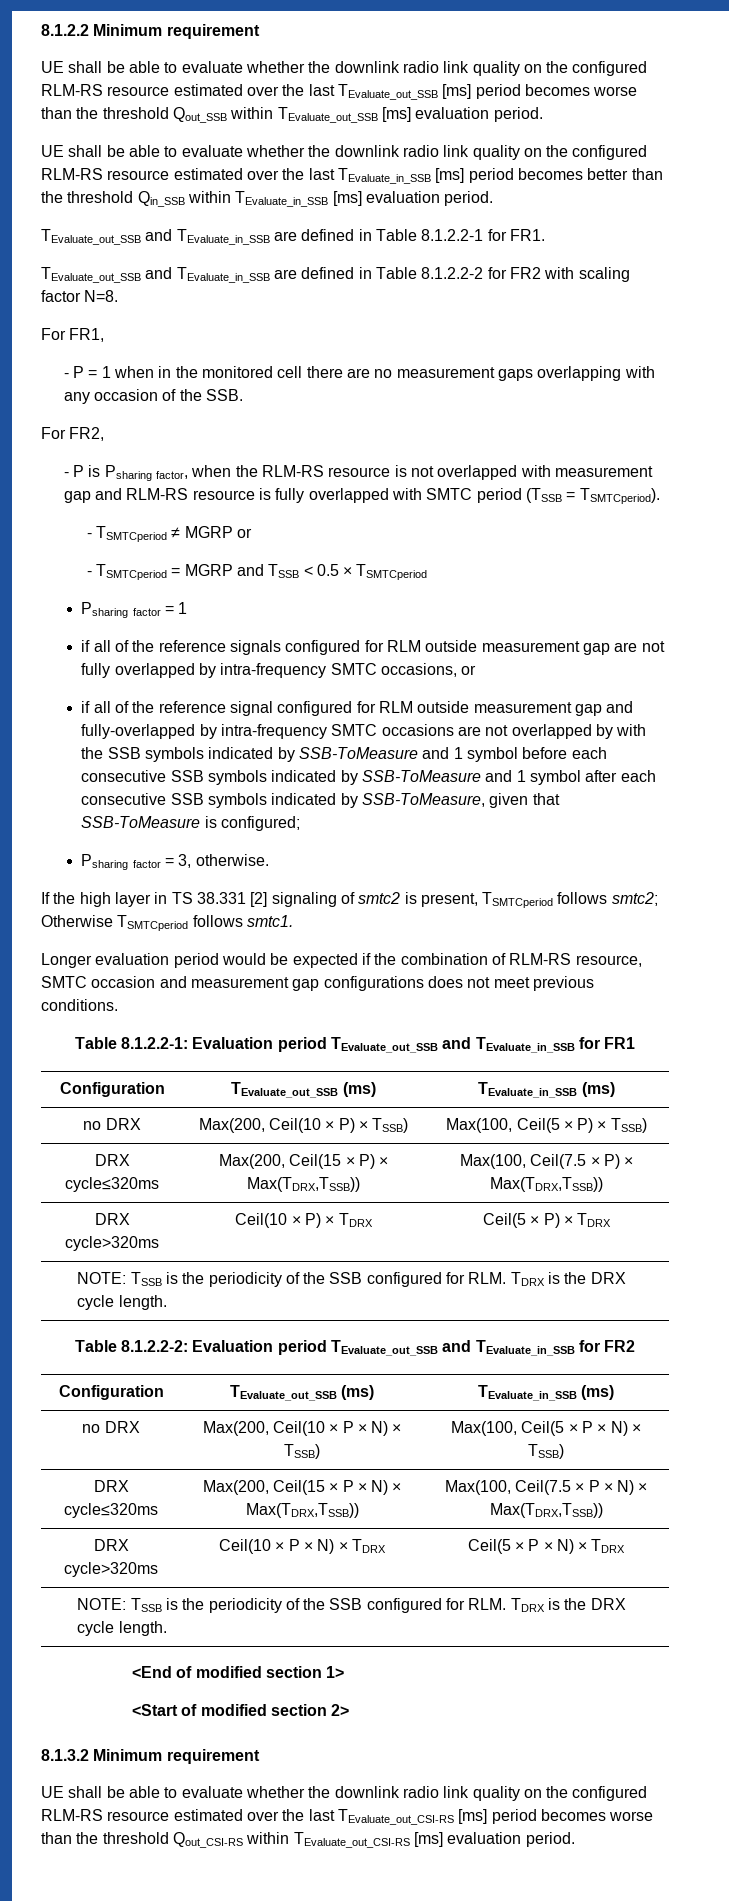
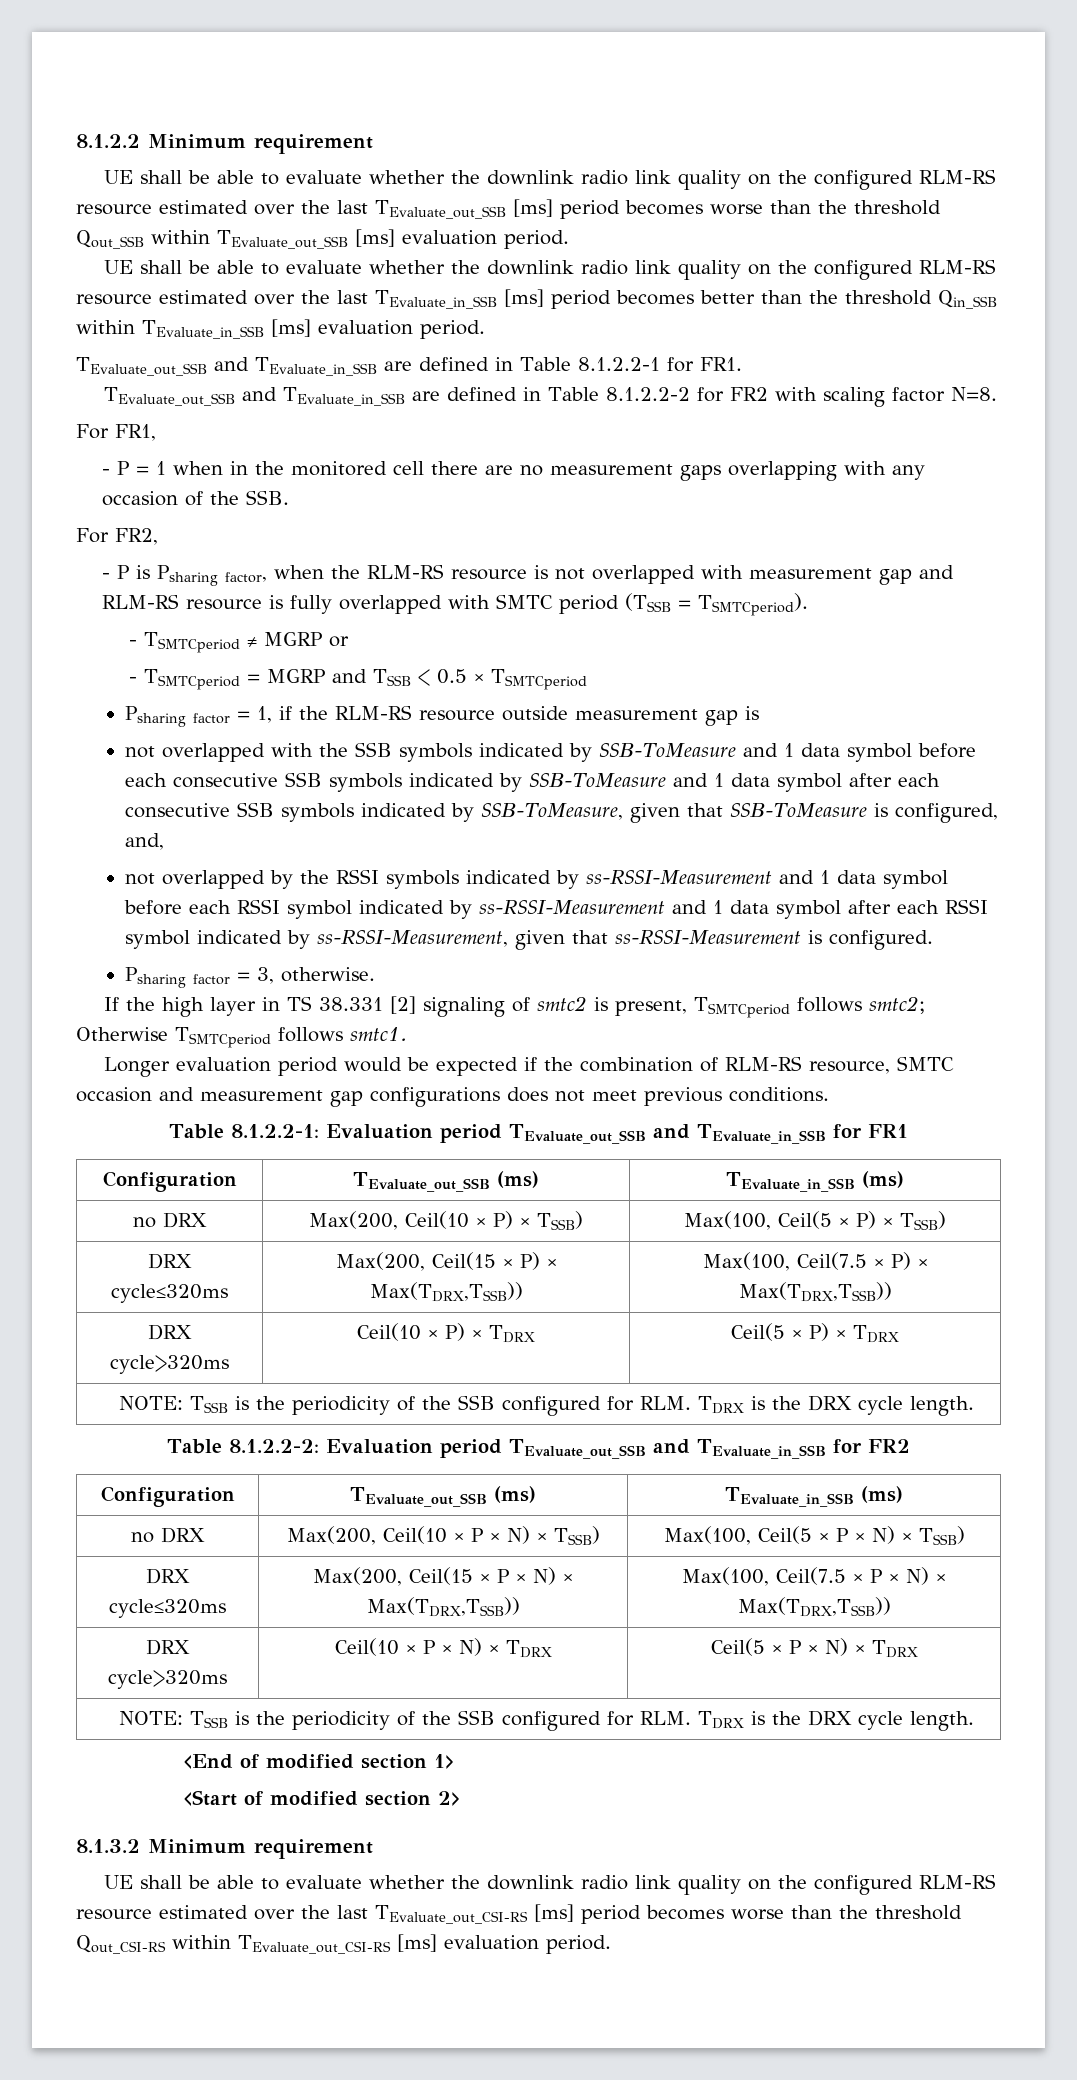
[178,602,188,614] [81,640,665,655] [81,663,477,678] [81,701,634,716] [81,724,613,739] 1 // if all of the reference signals configured for RLM outside measurement gap are not fully overlapped by intra-frequency SMTC occasions, or // if all of the reference signal configured for RLM outside measurement gap and fully-overlapped by intra-frequency SMTC occasions are not overlapped by -> [256,705,759,726] [124,743,265,762] 1, if the RLM-RS resource outside measurement gap is // not overlapped
(463, 753) none -> [800,743,840,757] data
(526, 776) none -> [730,773,770,787] data
[221,816,301,831] configured; -> [894,803,998,823] [124,833,164,850] [124,869,948,889] [123,899,988,919] [124,930,933,950] configured, and, // not overlapped by the RSSI symbols indicated by ss-RSSI-Measurement and 1 data symbol before each RSSI symbol indicated by ss-RSSI-Measurement and 1 data symbol after each RSSI symbol indicated by ss-RSSI-Measurement, given that ss-RSSI-Measurement is configured.

